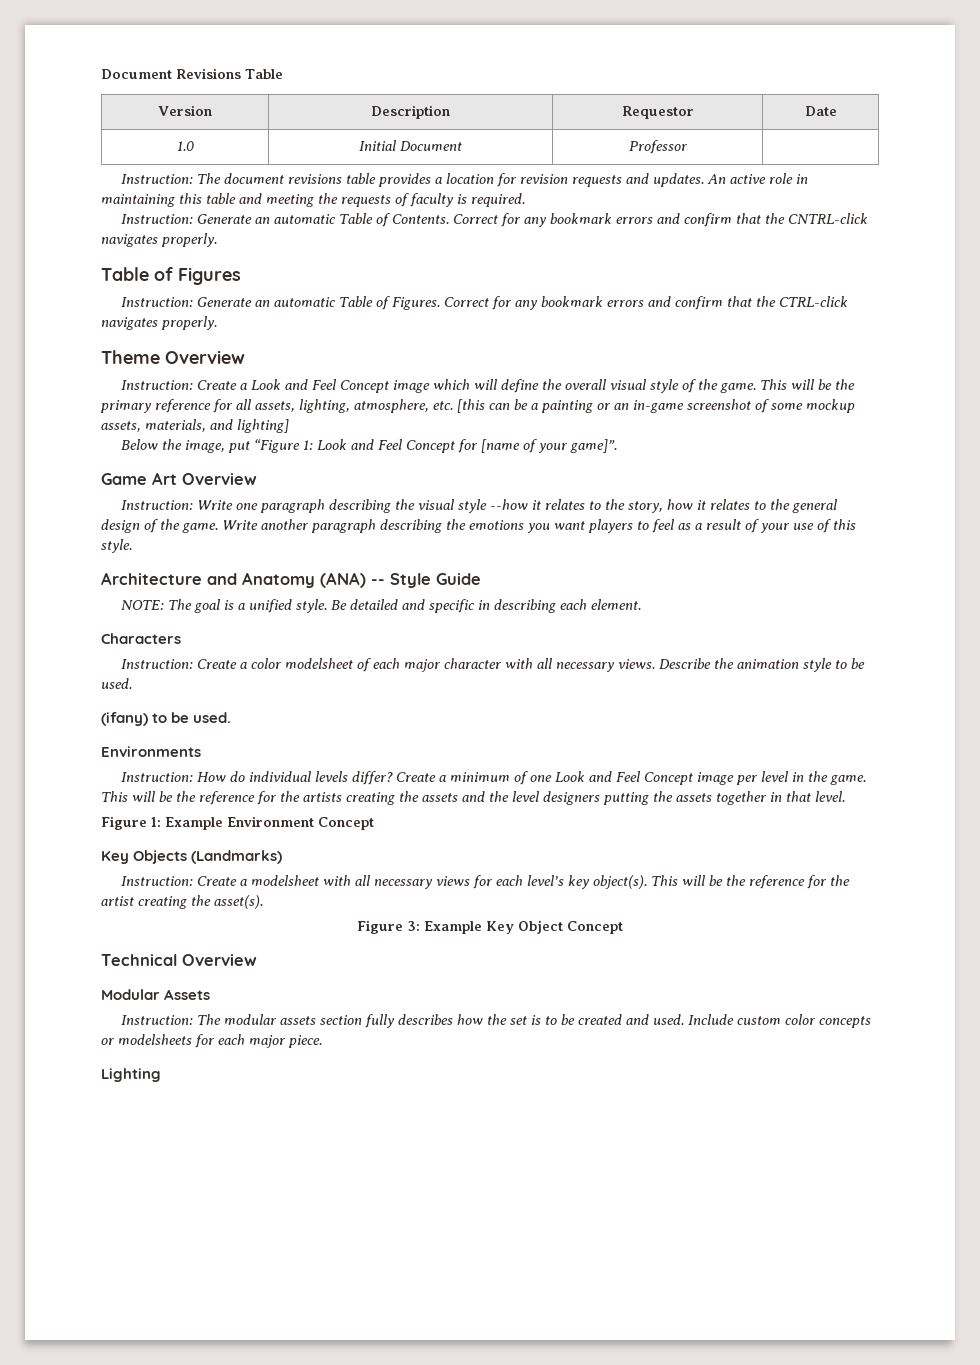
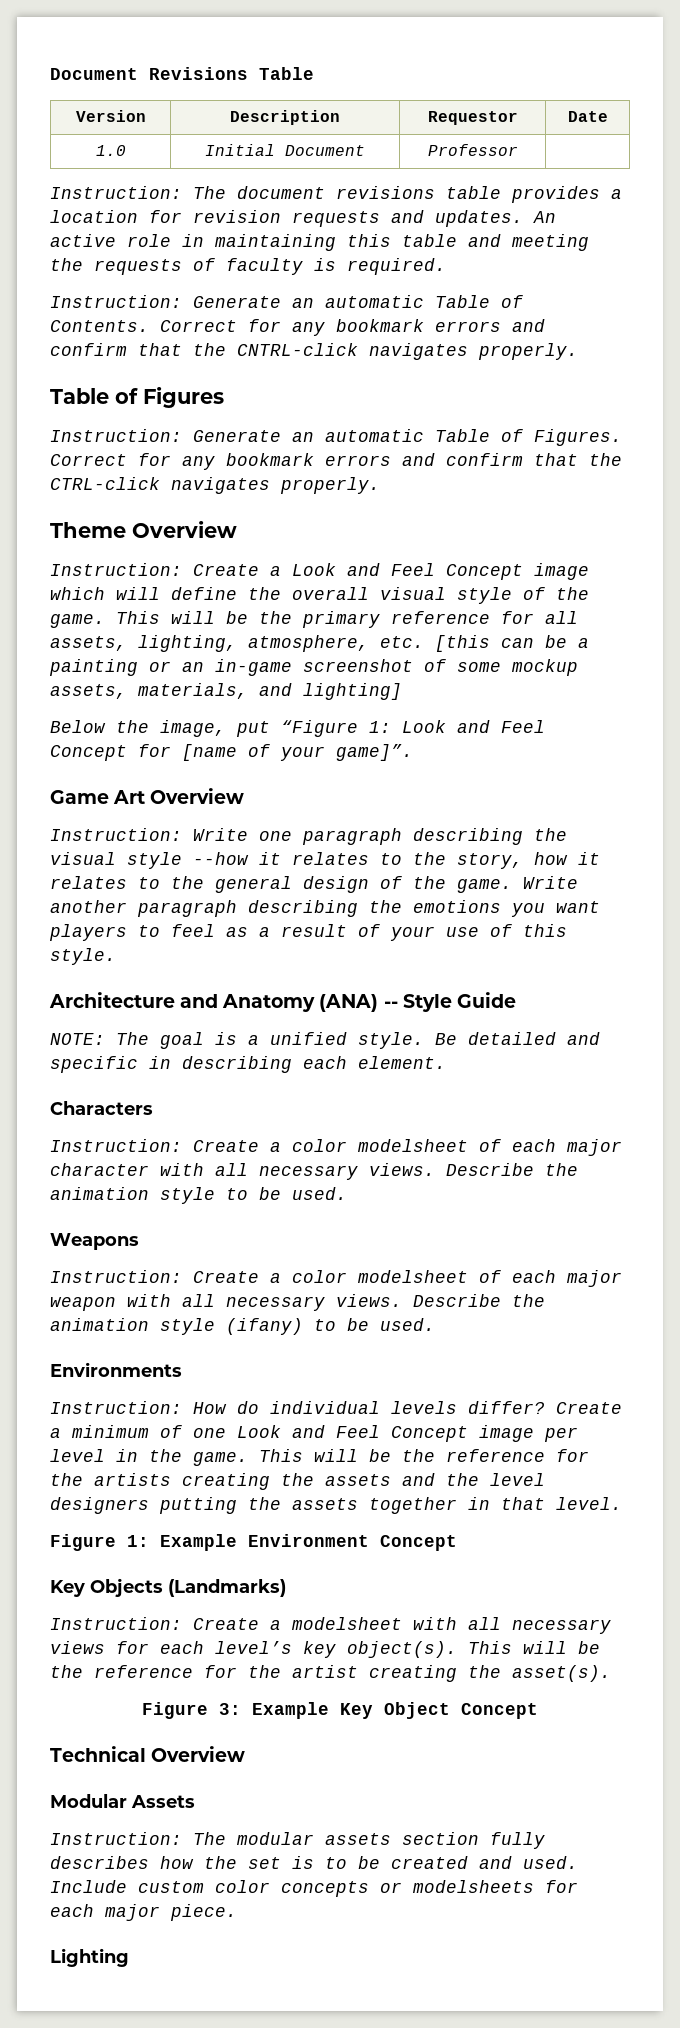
(132, 683) none -> [50,1233,139,1250] [50,1270,622,1287] [50,1294,545,1311] [50,1318,215,1335] Weapons // Instruction: Create a color modelsheet of each major weapon with all necessary views. Describe the animation style

